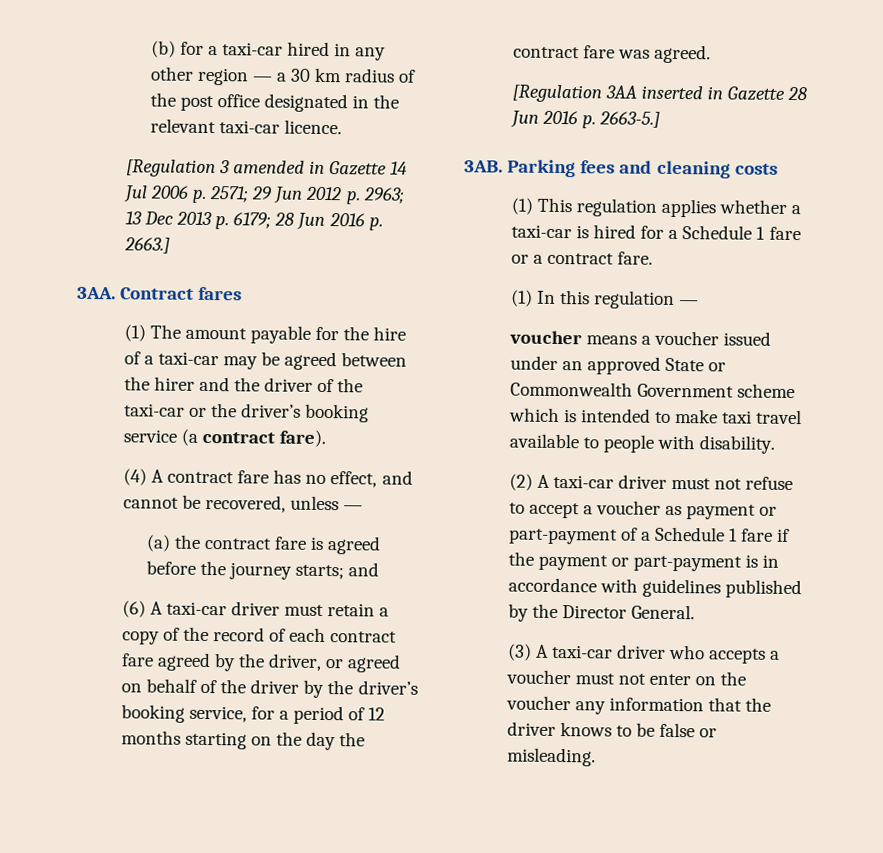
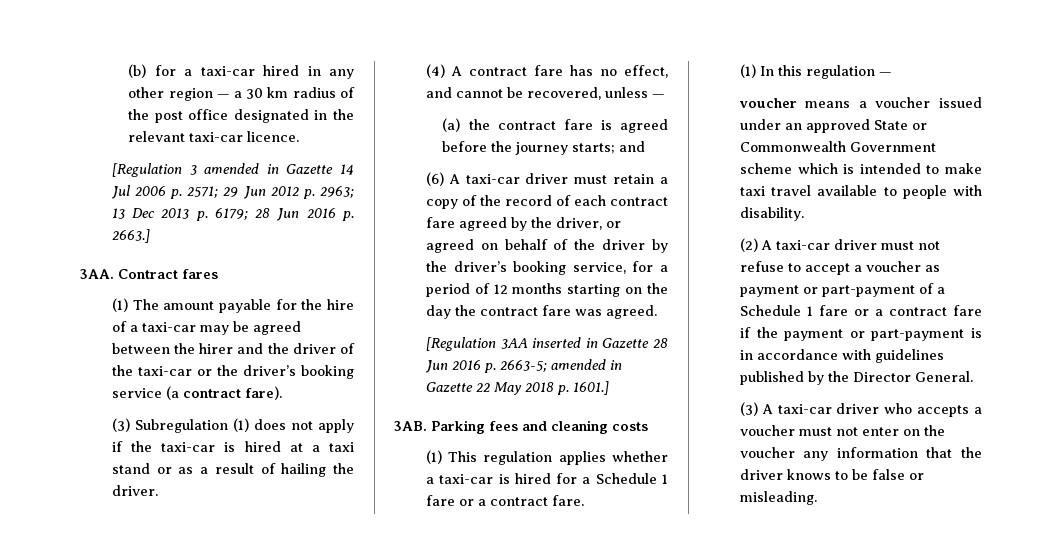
(327, 438) none -> [111,418,354,433] [111,441,354,452] [111,463,354,477] [111,485,158,496] // (3) Subregulation (1) does not apply if the taxi-car is hired at a taxi stand or as a result of hailing the driver.
[599,111,661,128] 2663-5.] -> [499,359,622,372] [425,381,609,395] 2663-5; amended in Gazette 22 May 2018 p. 1601.]
(774, 535) none -> [853,305,982,316] or a contract fare

